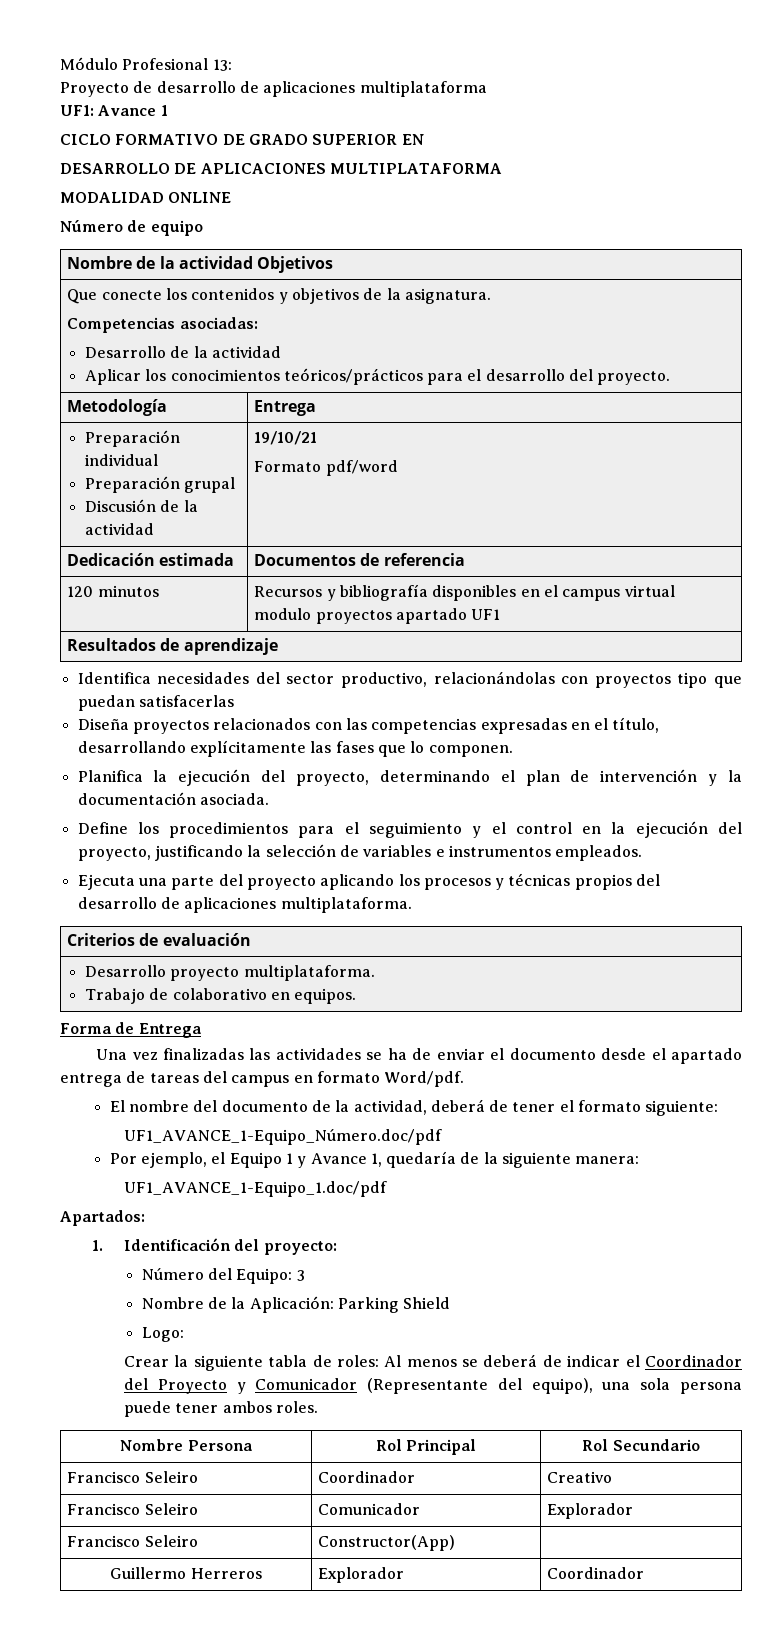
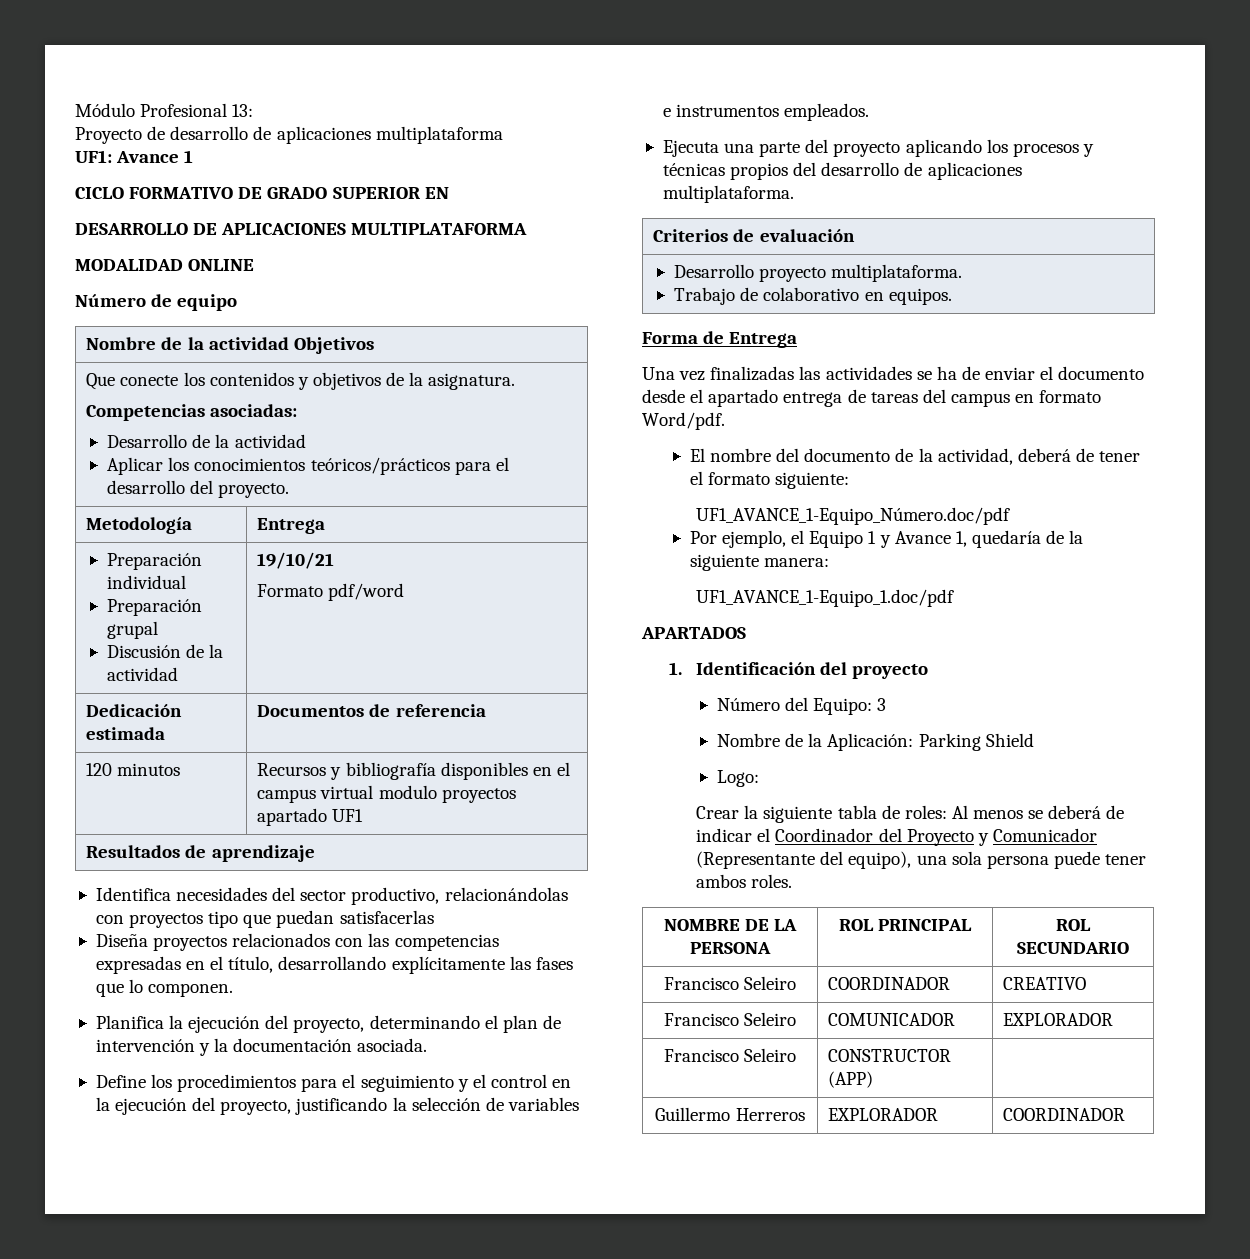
[60,1210,145,1226] Apartados: -> [641,627,746,639] APARTADOS
[263,1241,337,1255] proyecto: -> [852,664,929,679] proyecto
[120,1439,253,1451] [375,1439,477,1455] [582,1439,700,1451] [67,1471,198,1483] [318,1471,416,1483] [547,1471,613,1483] [67,1503,198,1515] [318,1503,421,1515] [547,1503,634,1519] [67,1535,198,1547] [318,1535,456,1551] Nombre Persona | Rol Principal | Rol Secundario // Francisco Seleiro | Coordinador | Creativo // Francisco Seleiro | Comunicador | Explorador // Francisco Seleiro | Constructor(App) -> [663,919,798,931] [690,942,771,954] [838,919,973,931] [1056,919,1091,931] [1017,942,1129,954] [663,976,797,990] [828,977,951,990] [1003,977,1087,990] [663,1012,797,1026] [828,1013,956,1026] [1003,1013,1114,1026] [663,1048,797,1062] [828,1049,952,1062] [828,1071,874,1088] NOMBRE DE LA PERSONA | ROL PRINCIPAL | ROL SECUNDARIO // Francisco Seleiro | COORDINADOR | CREATIVO // Francisco Seleiro | COMUNICADOR | EXPLORADOR // Francisco Seleiro | CONSTRUCTOR (APP)
[318,1567,405,1583] [547,1567,645,1579] Explorador | Coordinador -> [828,1108,939,1121] [1003,1108,1126,1121] EXPLORADOR | COORDINADOR

